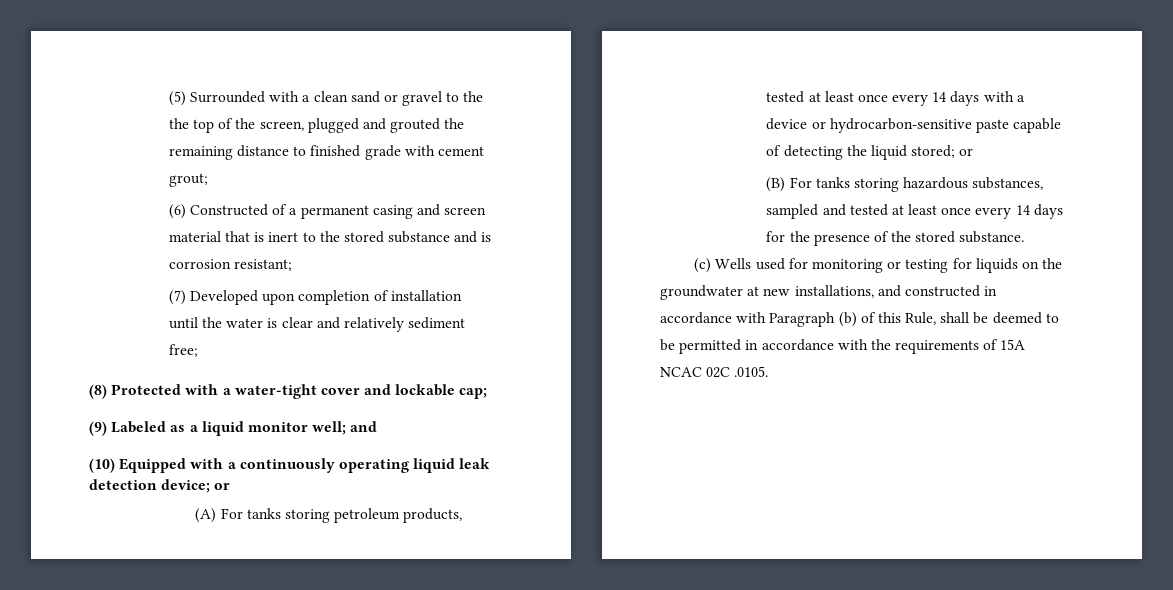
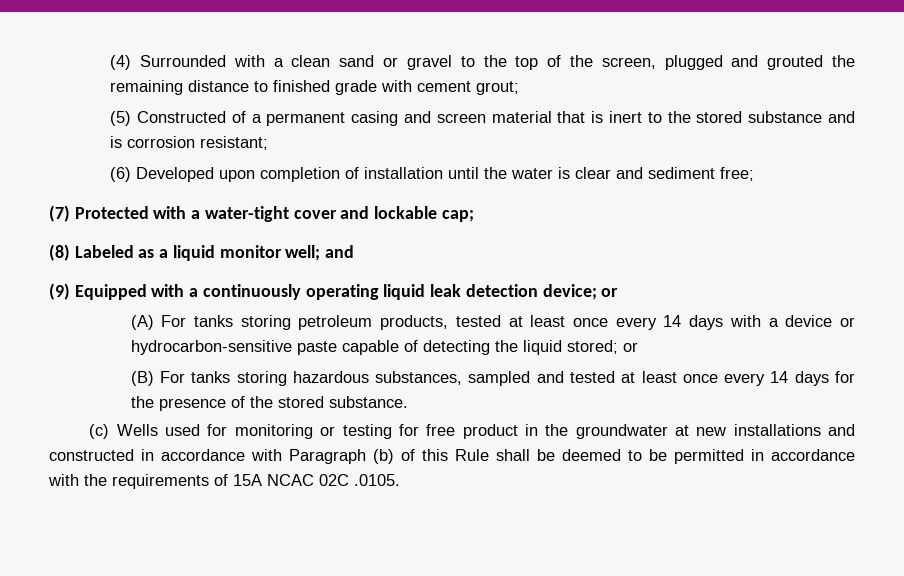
[168,91,186,106] (5) -> [110,55,132,70] (4)
[168,118,189,129] the -> (507, 61) none
[168,204,186,219] (6) -> [110,111,132,126] (5)
[168,290,186,305] (7) -> [110,167,132,182] (6)
[343,317,404,332] relatively -> (644, 173) none
[89,384,107,399] (8) -> [49,205,70,222] (7)
[89,421,107,436] (9) -> [49,244,70,261] (8)
[89,458,115,473] (10) -> [49,283,70,300] (9)
[975,258,1039,273] liquids on -> [426,424,538,439] free product in
[794,285,874,298] installations, -> [733,424,821,436] installations
[905,312,937,325] Rule, -> [455,449,489,461] Rule

